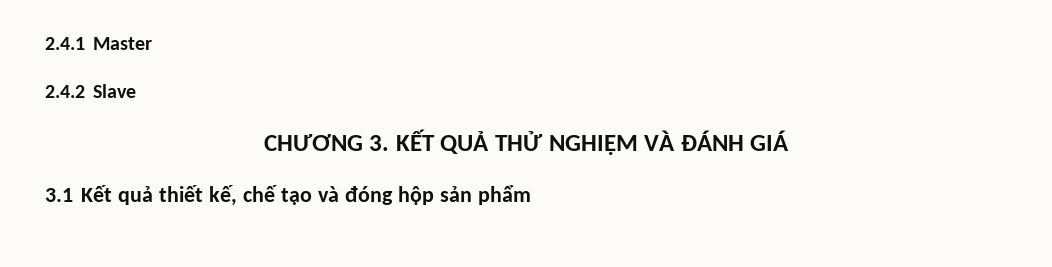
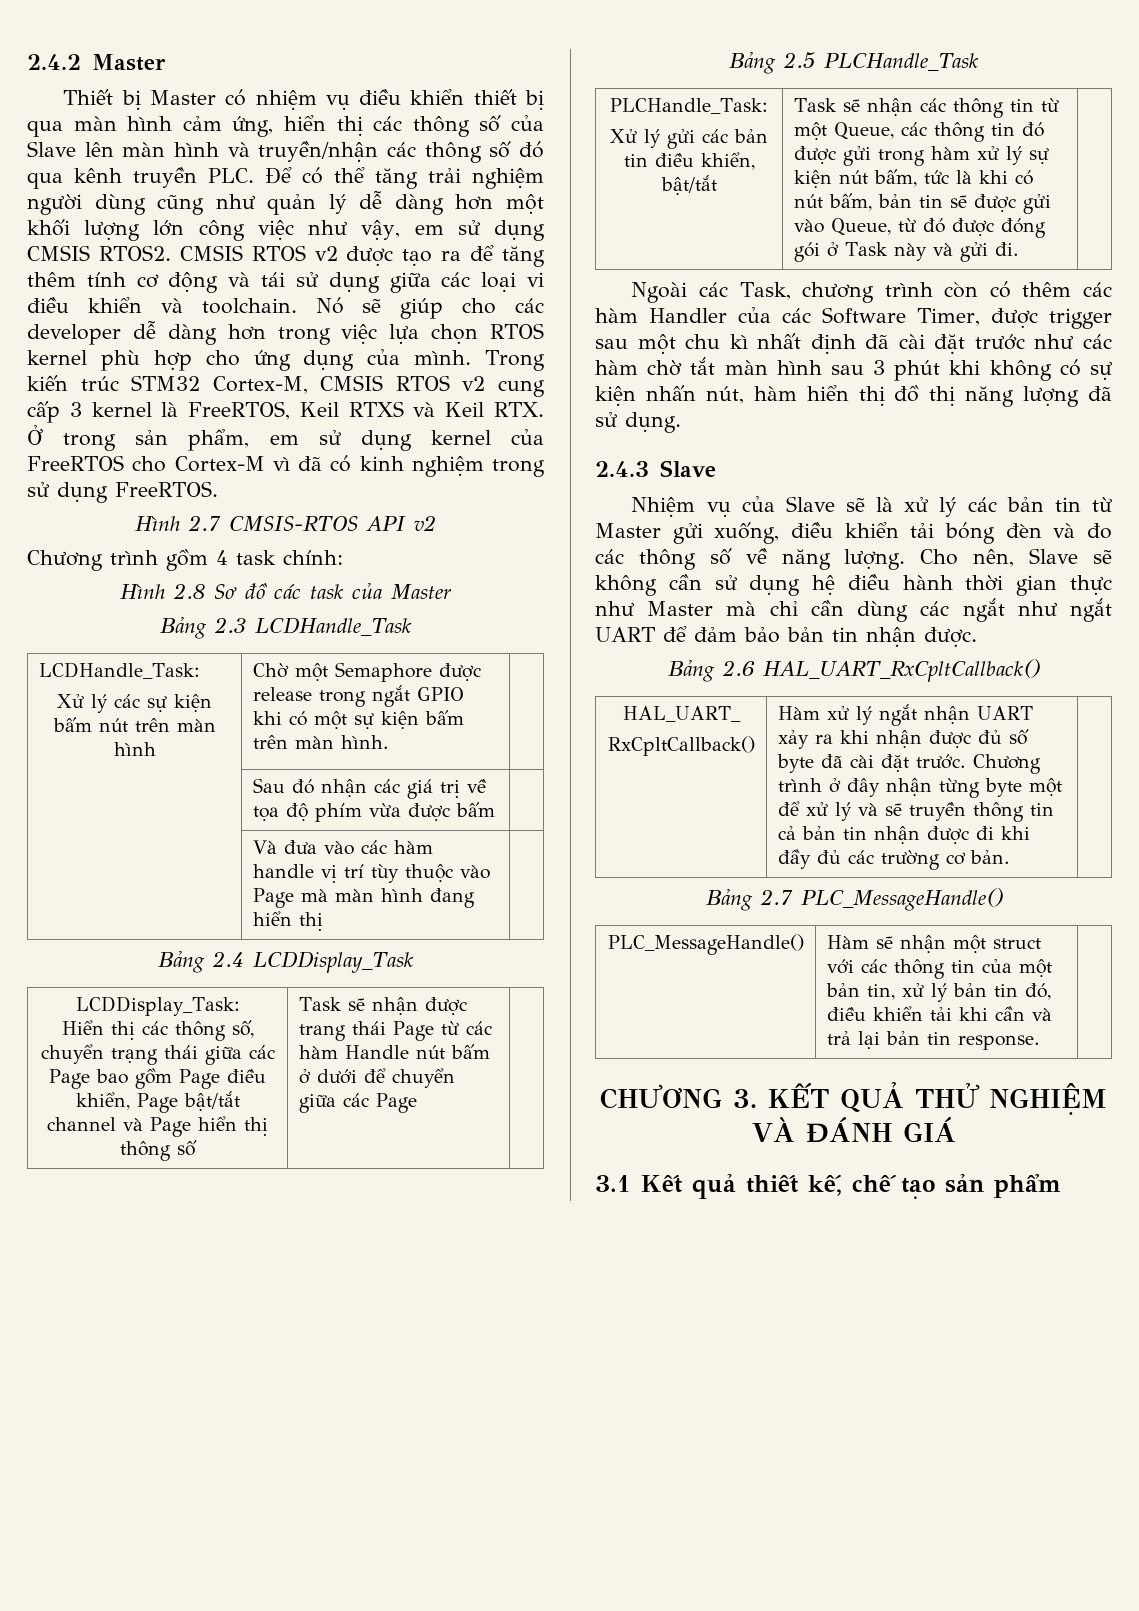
[45,37,153,50] [45,84,137,98] 2.4.1 Master // 2.4.2 Slave -> [27,54,166,71] [63,89,544,110] [27,115,545,137] [27,141,544,163] [27,167,544,189] [27,191,544,215] [27,219,546,241] [27,245,546,267] [27,272,544,293] [27,297,544,319] [27,321,544,345] [27,349,546,371] [27,375,545,397] [27,401,544,423] [27,425,544,451] [27,455,545,477] [27,481,218,503] [135,515,436,532] [27,549,343,571] [120,583,451,599] [159,617,413,639] [38,662,200,679] [56,694,212,713] [52,717,216,732] [113,742,156,756] [252,662,481,682] [252,685,464,707] [252,710,464,730] [252,735,389,749] [252,778,487,799] [252,802,495,822] [252,840,433,855] [252,864,490,883] [252,888,475,908] [252,911,323,931] [158,951,415,973] [75,996,240,1016] [61,1020,254,1041] [40,1044,275,1065] [48,1068,266,1089] [75,1091,240,1113] [46,1116,268,1137] [120,1140,197,1161] [298,997,467,1016] [298,1021,492,1041] [298,1044,490,1059] [298,1068,455,1088] [298,1093,417,1113] [728,52,980,74] [610,98,769,114] [610,129,768,149] [623,152,755,170] [660,175,717,196] [793,98,1059,118] [793,122,1044,142] [793,146,1049,166] [793,169,1033,189] [793,193,1051,214] [793,218,1046,238] [793,242,1019,262] [631,281,1112,303] [595,307,1112,329] [595,333,1112,354] [595,357,1113,381] [595,385,1112,407] [595,412,681,433] [595,460,716,477] [631,496,1113,517] [595,522,1112,544] [595,548,1112,570] [595,574,1112,596] [595,598,1112,622] [595,626,977,647] [668,659,1041,682] [622,706,741,722] [607,736,755,756] [777,704,1033,726] [777,729,1029,749] [776,754,1041,774] [777,778,1062,798] [777,801,1054,822] [777,826,1030,845] [777,849,1010,870] [705,888,1003,911] [607,934,804,955] [826,935,1041,954] [826,959,1052,979] [825,983,1051,1002] [826,1006,1052,1021] [826,1031,1040,1050] 2.4.2 Master // Thiết bị Master có nhiệm vụ điều khiển thiết bị qua màn hình cảm ứng, hiển thị các thông số của Slave lên màn hình và truyền/nhận các thông số đó qua kênh truyền PLC. Để có thể tăng trải nghiệm người dùng cũng như quản lý dễ dàng hơn một khối lượng lớn công việc như vậy, em sử dụng CMSIS RTOS2. CMSIS RTOS v2 được tạo ra để tăng thêm tính cơ động và tái sử dụng giữa các loại vi điều khiển và toolchain. Nó sẽ giúp cho các developer dễ dàng hơn trong việc lựa chọn RTOS kernel phù hợp cho ứng dụng của mình. Trong kiến trúc STM32 Cortex-M, CMSIS RTOS v2 cung cấp 3 kernel là FreeRTOS, Keil RTXS và Keil RTX. Ở trong sản phẩm, em sử dụng kernel của FreeRTOS cho Cortex-M vì đã có kinh nghiệm trong sử dụng FreeRTOS. // Hình 2.7 CMSIS-RTOS API v2 // Chương trình gồm 4 task chính: // Hình 2.8 Sơ đồ các task của Master // Bảng 2.3 LCDHandle_Task // LCDHandle_Task: // Xử lý các sự kiện bấm nút trên màn hình | Chờ một Semaphore được release trong ngắt GPIO khi có một sự kiện bấm trên màn hình. | // | Sau đó nhận các giá trị về tọa độ phím vừa được bấm | // | Và đưa vào các hàm handle vị trí tùy thuộc vào Page mà màn hình đang hiển thị | // Bảng 2.4 LCDDisplay_Task // LCDDisplay_Task: // Hiển thị các thông số, chuyển trạng thái giữa các Page bao gồm Page điều khiển, Page bật/tắt channel và Page hiển thị thông số | Task sẽ nhận được trang thái Page từ các hàm Handle nút bấm ở dưới để chuyển giữa các Page | // Bảng 2.5 PLCHandle_Task // PLCHandle_Task: // Xử lý gửi các bản tin điều khiển, bật/tắt | Task sẽ nhận các thông tin từ một Queue, các thông tin đó được gửi trong hàm xử lý sự kiện nút bấm, tức là khi có nút bấm, bản tin sẽ được gửi vào Queue, từ đó được đóng gói ở Task này và gửi đi. | // Ngoài các Task, chương trình còn có thêm các hàm Handler của các Software Timer, được trigger sau một chu kì nhất định đã cài đặt trước như các hàm chờ tắt màn hình sau 3 phút khi không có sự kiện nhấn nút, hàm hiển thị đồ thị năng lượng đã sử dụng. // 2.4.3 Slave // Nhiệm vụ của Slave sẽ là xử lý các bản tin từ Master gửi xuống, điều khiển tải bóng đèn và đo các thông số về năng lượng. Cho nên, Slave sẽ không cần sử dụng hệ điều hành thời gian thực như Master mà chỉ cần dùng các ngắt như ngắt UART để đảm bảo bản tin nhận được. // Bảng 2.6 HAL_UART_RxCpltCallback() // HAL_UART_ // RxCpltCallback() | Hàm xử lý ngắt nhận UART xảy ra khi nhận được đủ số byte đã cài đặt trước. Chương trình ở đây nhận từng byte một để xử lý và sẽ truyền thông tin cả bản tin nhận được đi khi đầy đủ các trường cơ bản. | // Bảng 2.7 PLC_MessageHandle() // PLC_MessageHandle() | Hàm sẽ nhận một struct với các thông tin của một bản tin, xử lý bản tin đó, điều khiển tải khi cần và trả lại bản tin response. |
[317,186,434,205] và đóng hộp -> (935, 1188) none

